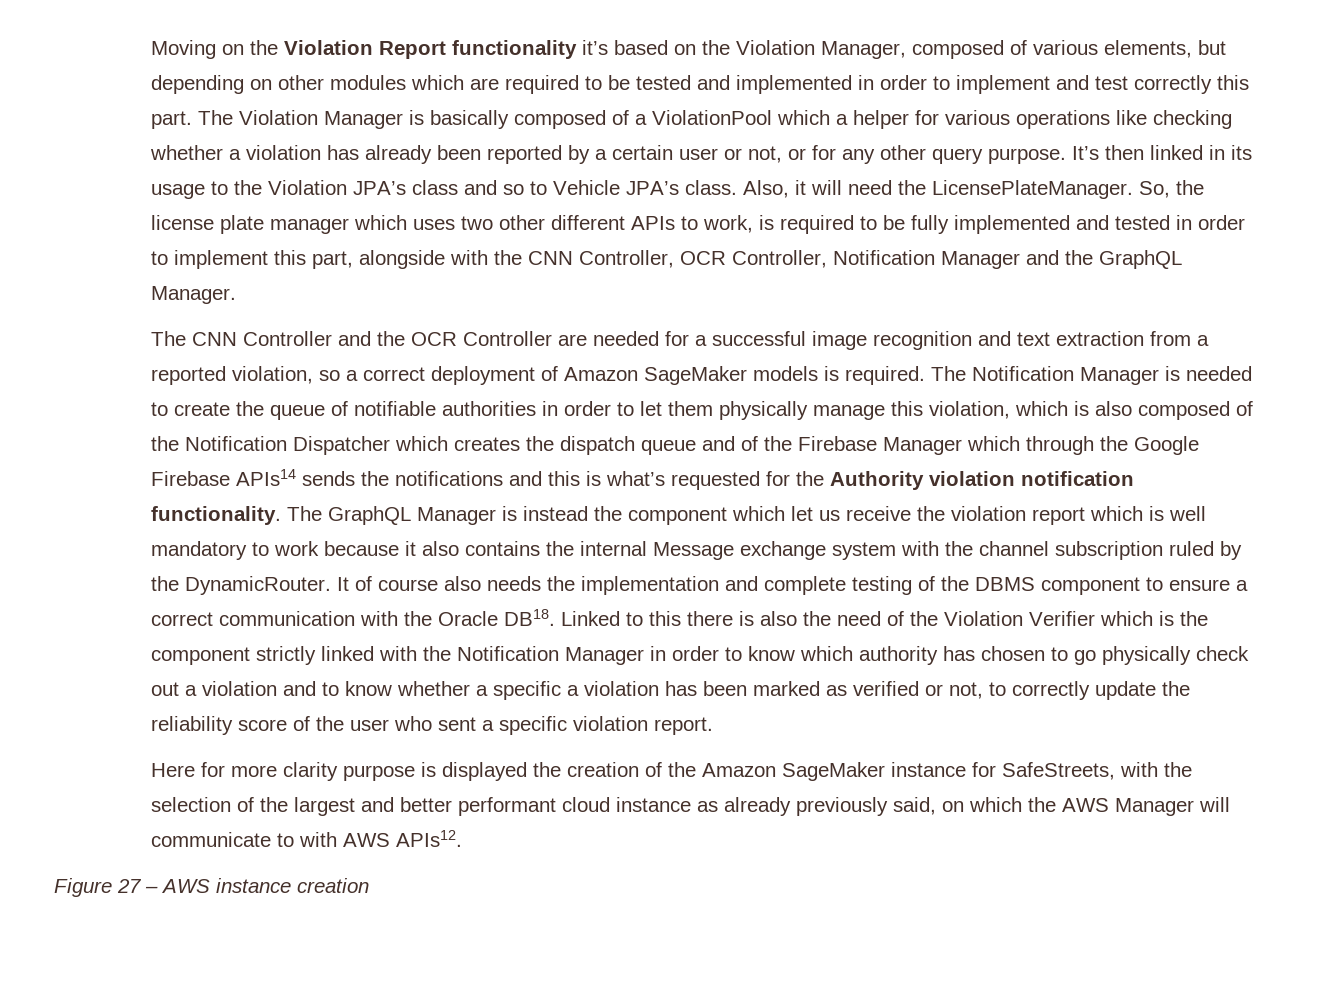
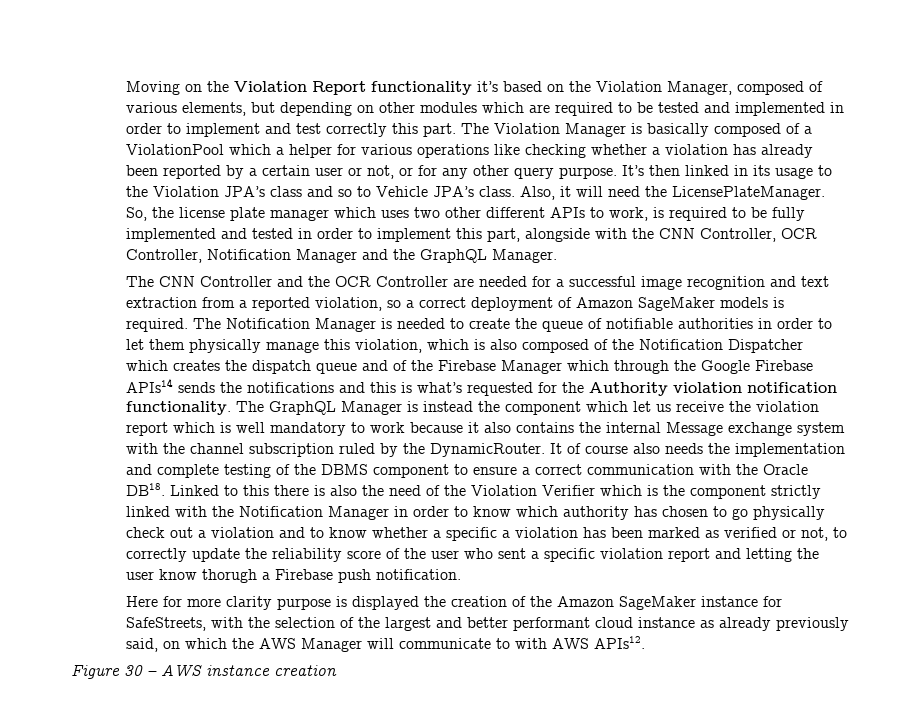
[653,717,713,735] report. -> [667,548,819,562] [125,569,461,583] report and letting the user know thorugh a Firebase push notification.
[117,879,142,893] 27 -> [124,665,143,676] 30

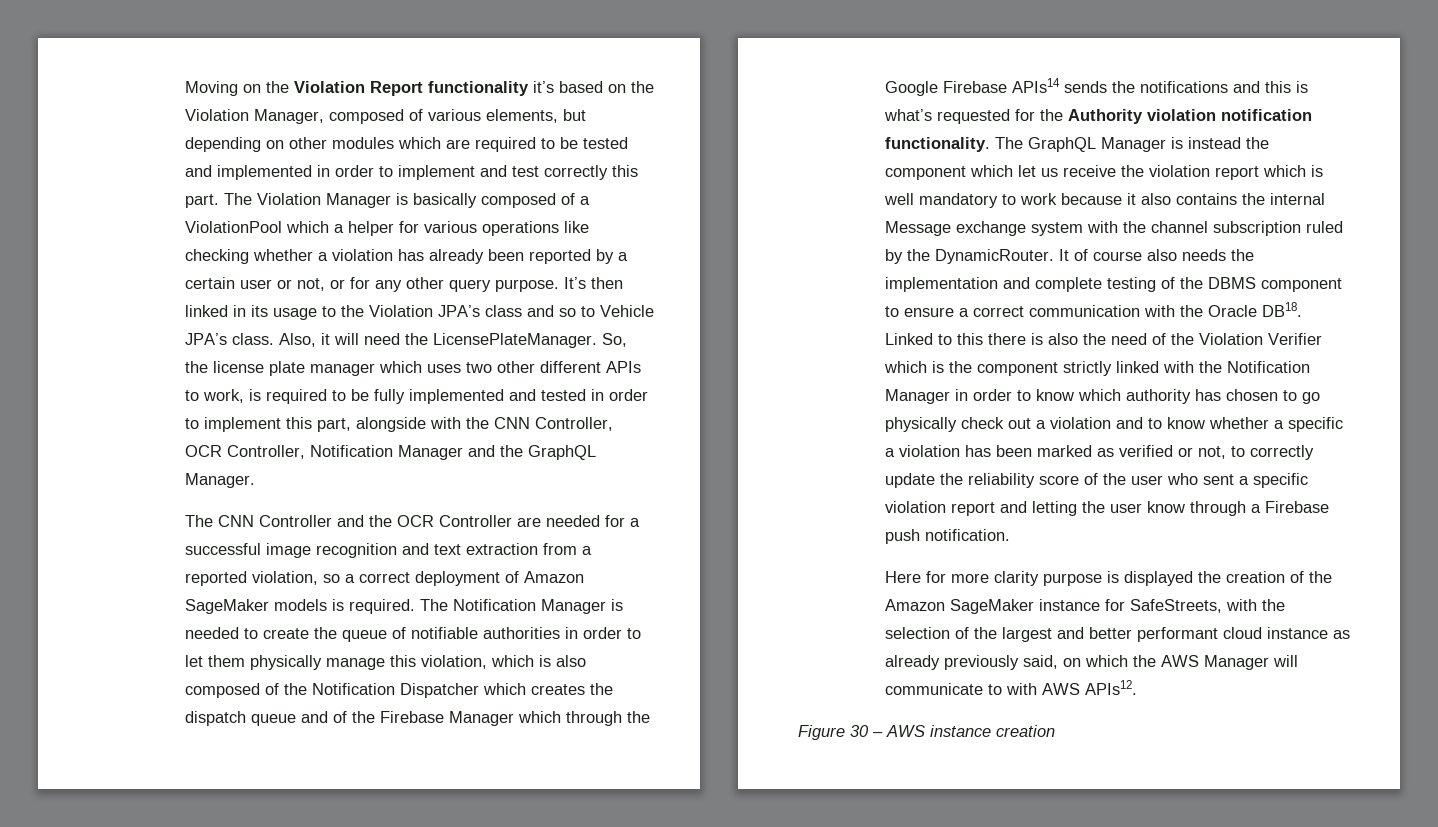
[201,569,257,583] thorugh -> [1189,501,1246,516] through

